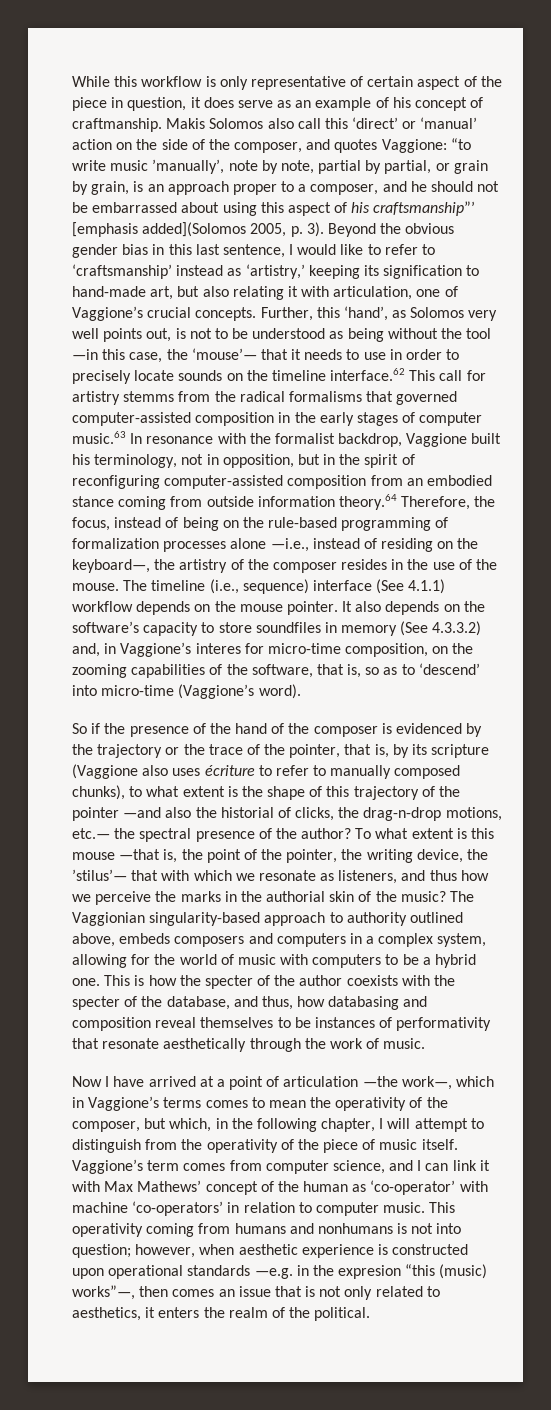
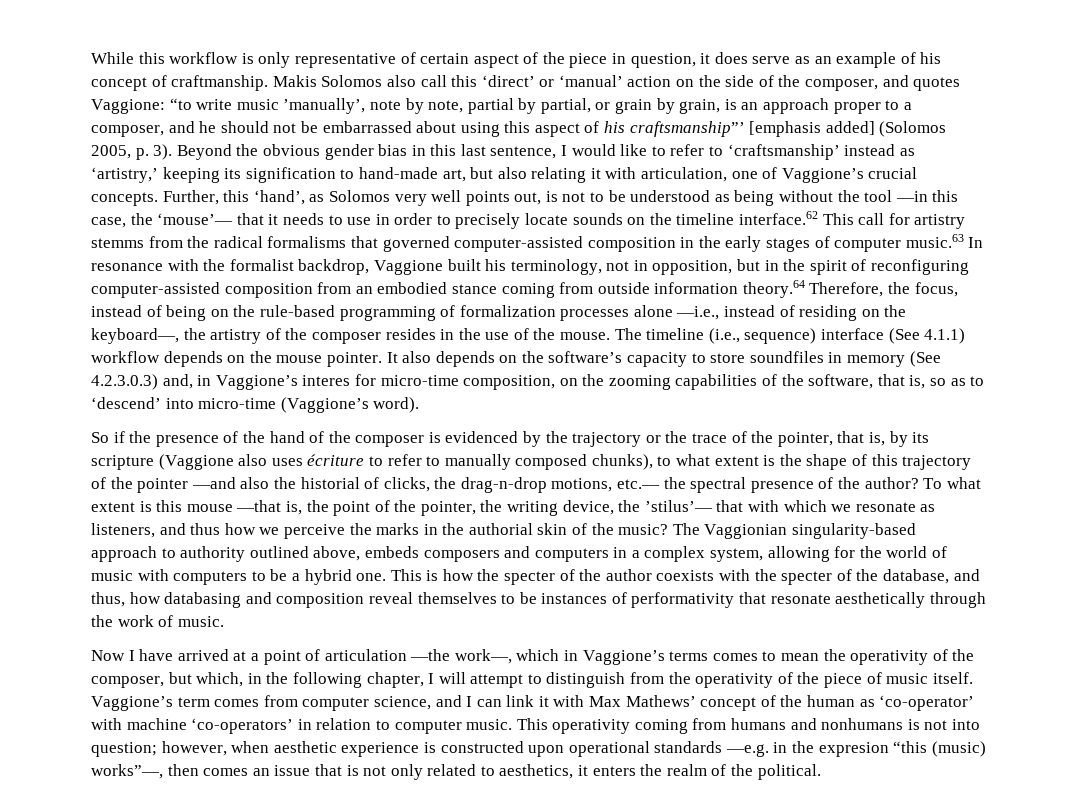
[142,222,247,237] added](Solomos -> [825,121,947,137] added] (Solomos
[432,621,482,636] 4.3.3.2) -> [91,374,158,390] 4.2.3.0.3)

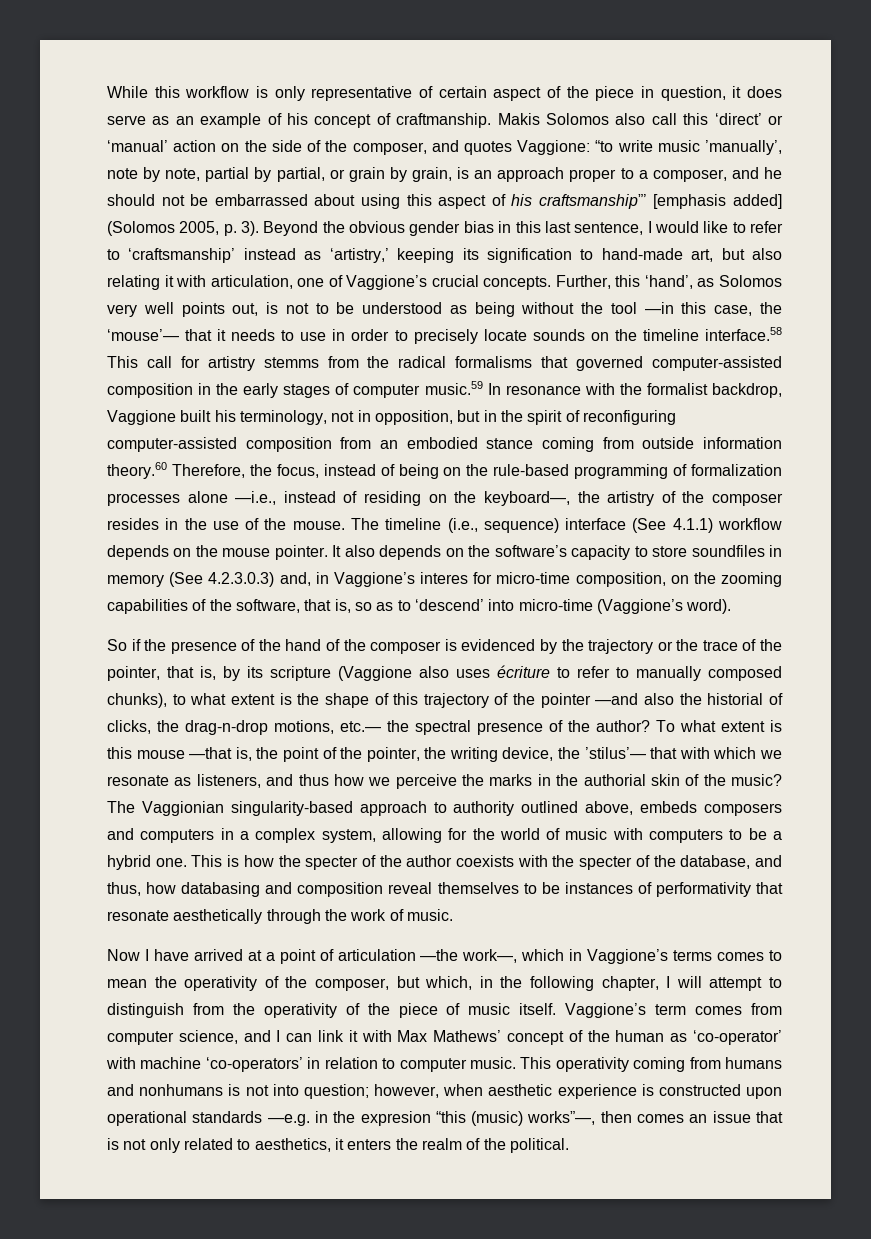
[739,211,819,225] interface.62 -> [705,327,782,341] interface.58
[905,234,964,248] music.63 -> [424,381,483,395] music.59
[742,280,805,298] theory.64 -> [107,462,167,479] theory.60

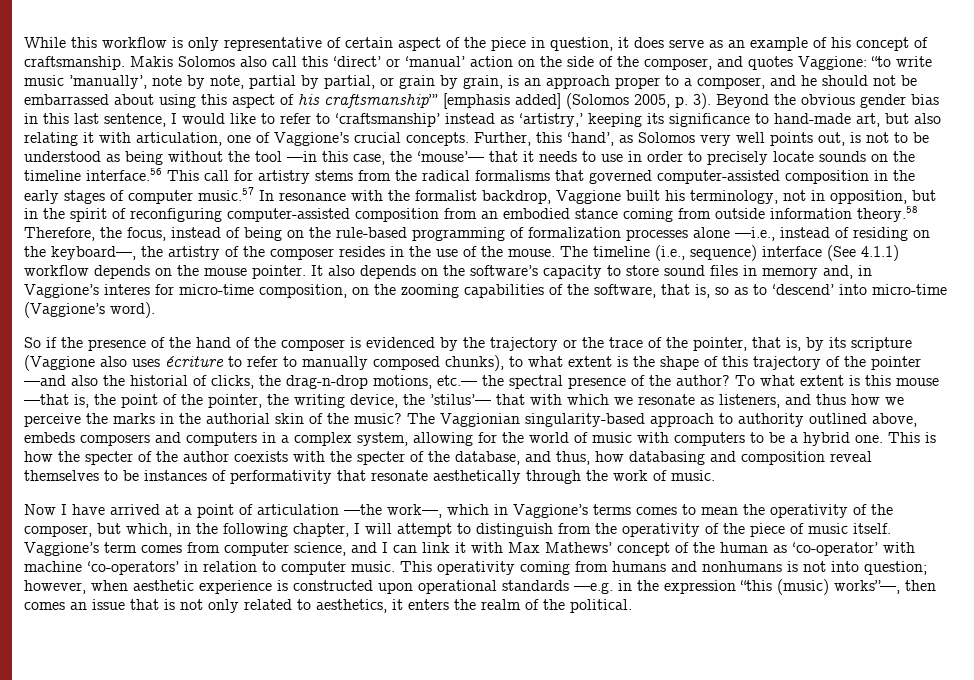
[396,113,492,128] craftmanship. -> [24,56,125,70] craftsmanship.
[486,248,572,263] signification -> [669,113,750,127] significance
[705,327,782,341] interface.58 -> [86,168,162,181] interface.56
[263,357,319,368] stemms -> [315,170,353,181] stems
[424,381,483,395] music.59 -> [198,187,254,201] music.57
[107,462,167,479] theory.60 -> [857,206,918,222] theory.58
[691,545,783,557] [107,572,275,587] soundfiles in memory (See 4.2.3.0.3) -> [664,265,818,279] sound files in memory
[360,1111,431,1126] expresion -> [664,580,736,594] expression

